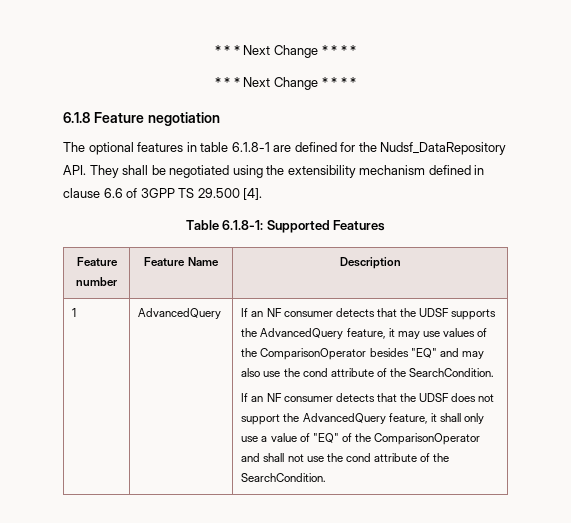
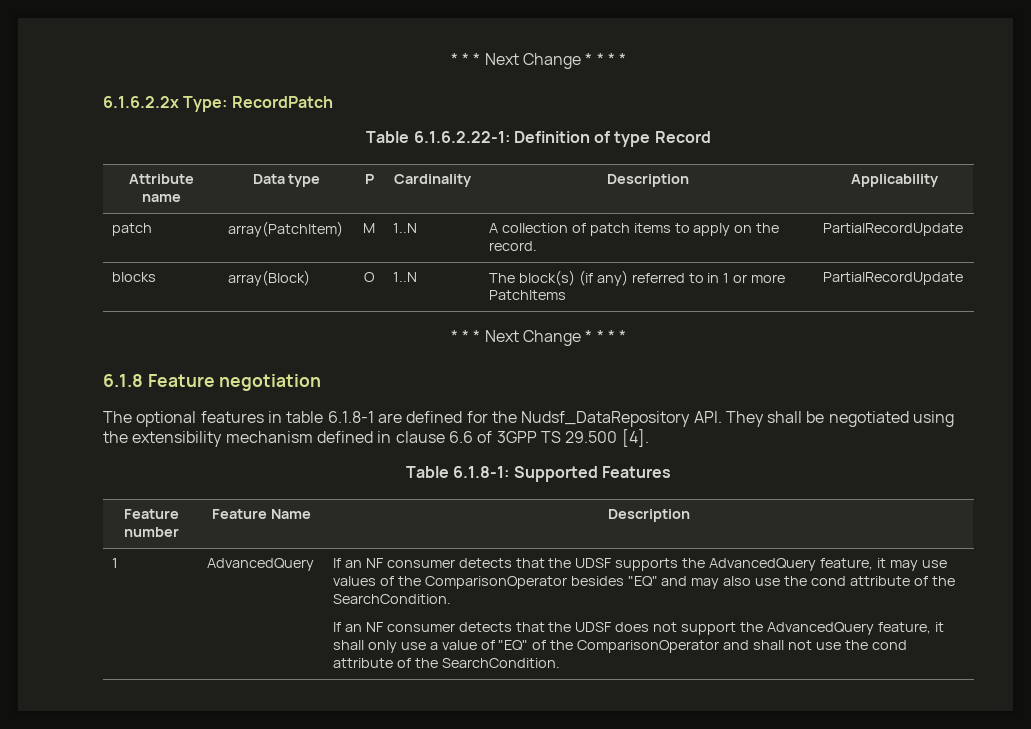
[214,45,357,58] * * * Next Change * * * * -> [450,53,627,69] [103,96,333,112] [366,131,711,147] [129,174,194,184] [142,194,181,202] [252,174,321,187] [364,174,374,184] [394,174,472,187] [606,174,689,187] [850,174,939,187] [111,223,152,236] [227,221,343,237] [363,223,375,233] [392,223,417,233] [488,223,780,236] [488,241,537,251] [822,223,963,236] [111,272,156,282] [227,270,310,286] [364,272,375,282] [392,272,417,282] [488,270,786,286] [488,290,566,300] [822,272,963,285] * * * Next Change * * * * // 6.1.6.2.2x Type: RecordPatch // Table 6.1.6.2.22-1: Definition of type Record // Attribute name | Data type | P | Cardinality | Description | Applicability // patch | array(PatchItem) | M | 1..N | A collection of patch items to apply on the record. | PartialRecordUpdate // blocks | array(Block) | O | 1..N | The block(s) (if any) referred to in 1 or more PatchItems | PartialRecordUpdate

